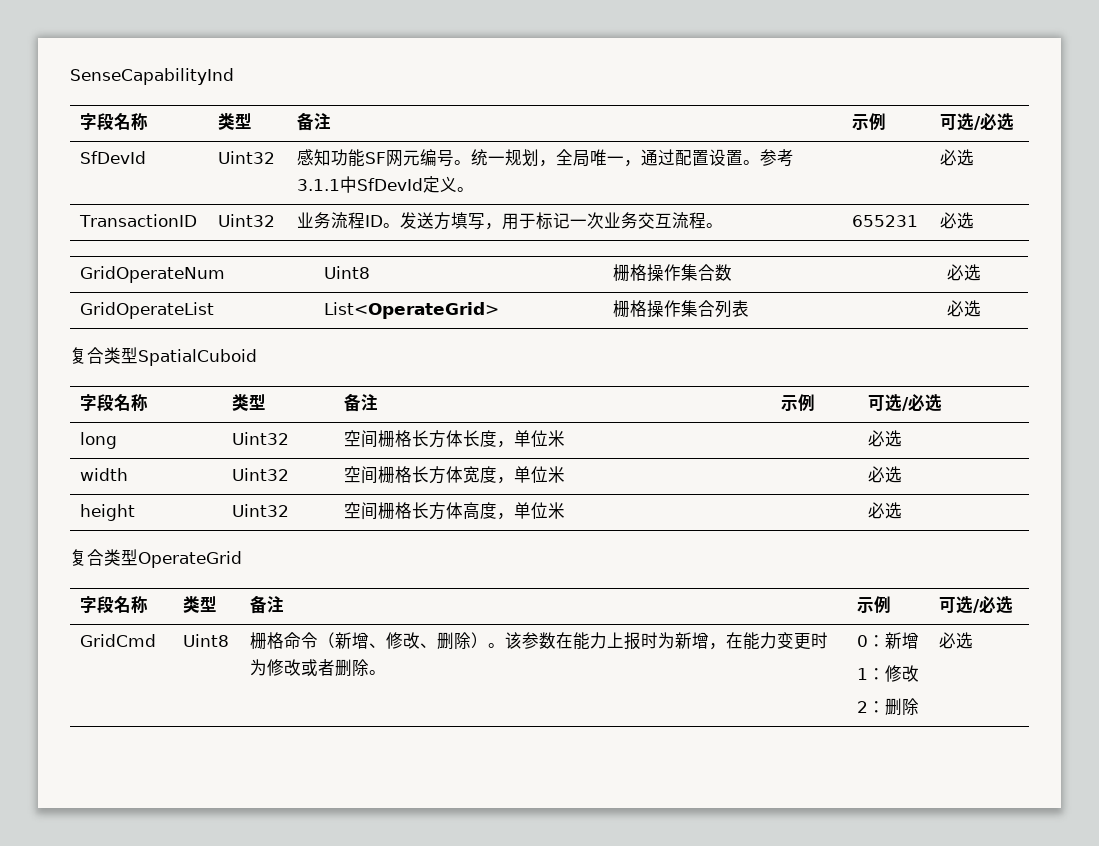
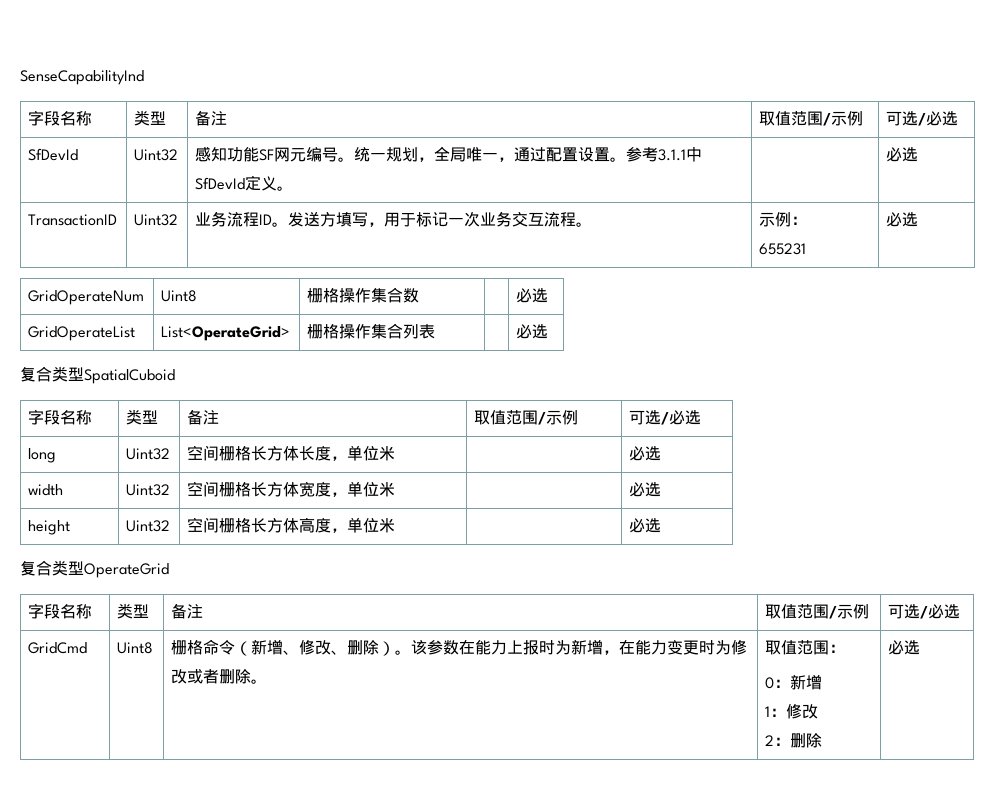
(332, 121) none -> [759,111,832,126] 取值范围/
(724, 225) none -> [759,212,808,227] 示例： //
(379, 402) none -> [474,410,547,425] 取值范围/
(285, 604) none -> [765,604,838,619] 取值范围/
(387, 672) none -> [765,640,846,655] 取值范围： //

